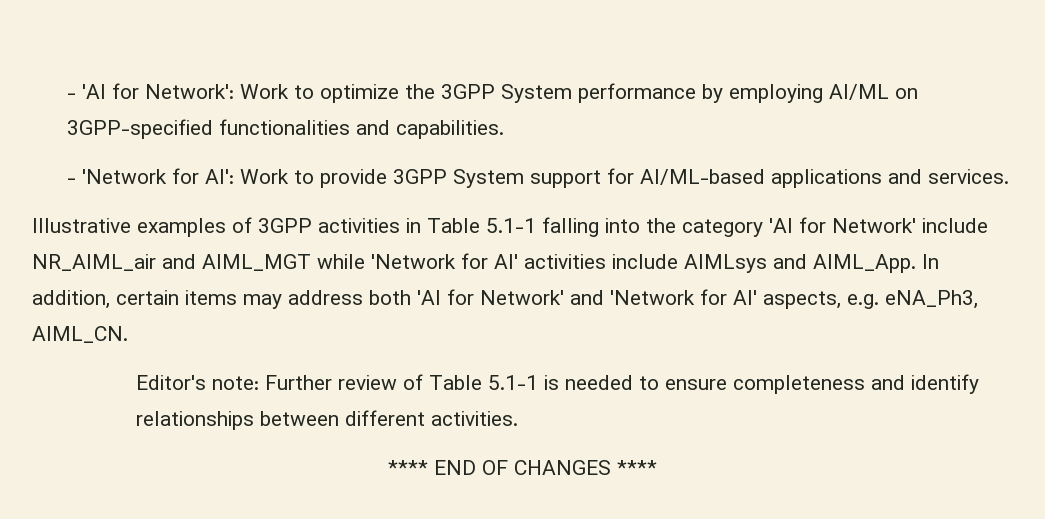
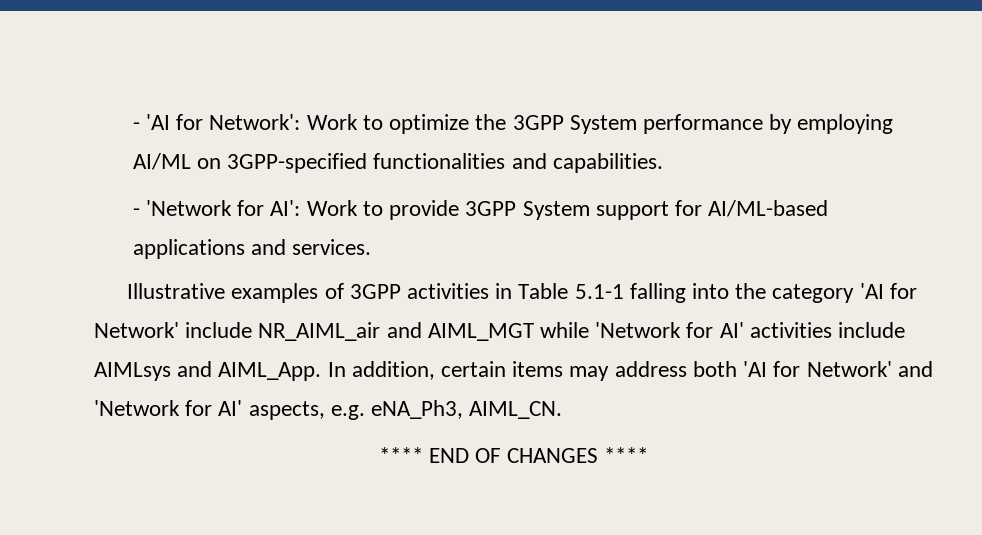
[136,374,980,394] [136,410,519,430] // Editor's note: Further review of Table 5.1-1 is needed to ensure completeness and identify relationships between different activities. -> (563, 410) none

